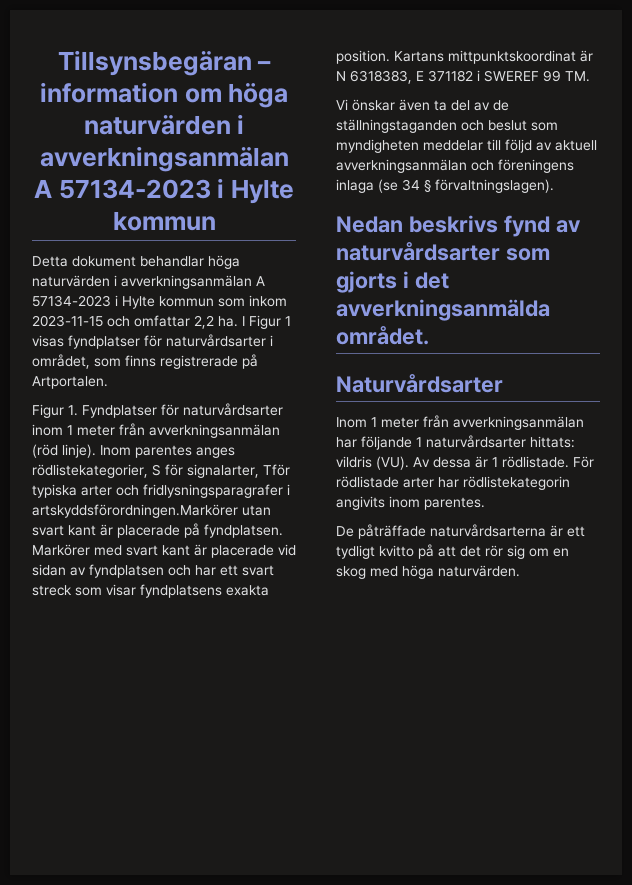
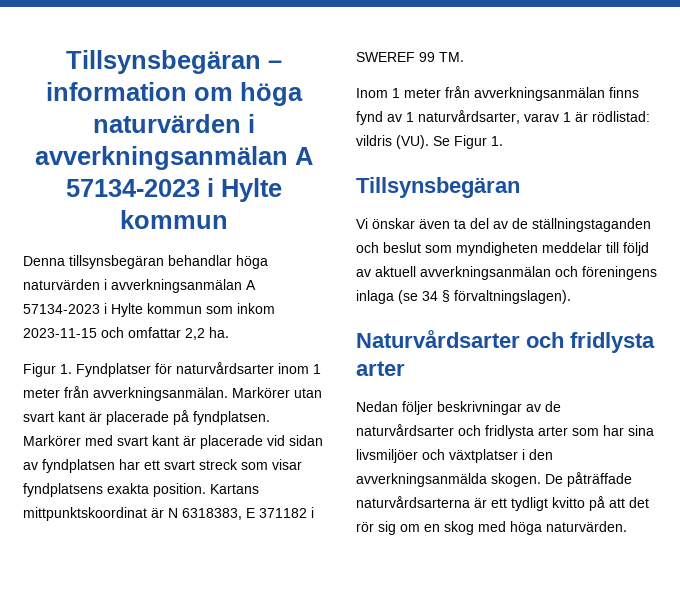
[32,256,136,267] Detta dokument -> [23,255,164,269] Denna tillsynsbegäran
[242,315,291,329] [32,334,273,349] [32,354,258,369] [32,376,108,389] I Figur 1 visas fyndplatser för naturvårdsarter i området, som finns registrerade på Artportalen. -> (229, 332) none
[149,424,280,438] [32,444,235,458] [32,464,290,478] [32,484,290,498] [32,504,238,518] avverkningsanmälan (röd linje). Inom parentes anges rödlistekategorier, S för signalarter, Tför typiska arter och fridlysningsparagrafer i artskyddsförordningen.Markörer -> [93,387,290,401] avverkningsanmälan. Markörer
[168,565,191,576] och -> (115, 466) none
(590, 76) none -> [356,86,639,101] [356,110,650,125] [356,135,503,149] [356,177,520,198] // Inom 1 meter från avverkningsanmälan finns fynd av 1 naturvårdsarter, varav 1 är rödlistad: vildris (VU). Se Figur 1. // Tillsynsbegäran
[336,215,581,237] [336,242,550,261] [336,271,449,293] [336,299,550,321] [336,326,429,345] [336,374,503,393] [336,415,584,430] [336,435,575,450] [336,456,594,470] [336,476,570,490] [336,496,485,510] Nedan beskrivs fynd av naturvårdsarter som gjorts i det avverkningsanmälda området. // Naturvårdsarter // Inom 1 meter från avverkningsanmälan har följande 1 naturvårdsarter hittats: vildris (VU). Av dessa är 1 rödlistade. För rödlistade arter har rödlistekategorin angivits inom parentes. // -> [356,330,655,353] [356,361,405,376] [356,401,561,415] [356,424,654,439] [356,449,553,463] [356,473,541,487] Naturvårdsarter och fridlysta arter // Nedan följer beskrivningar av de naturvårdsarter och fridlysta arter som har sina livsmiljöer och växtplatser i den avverkningsanmälda skogen.

